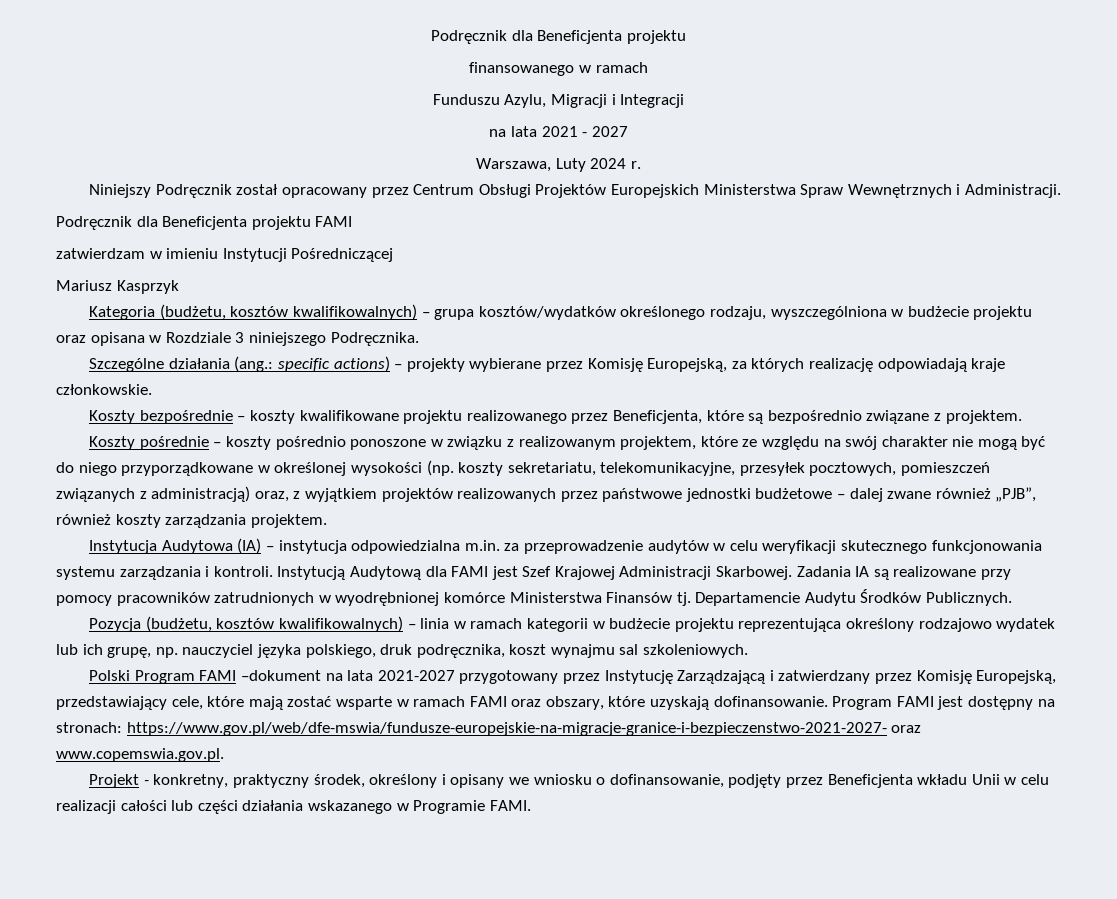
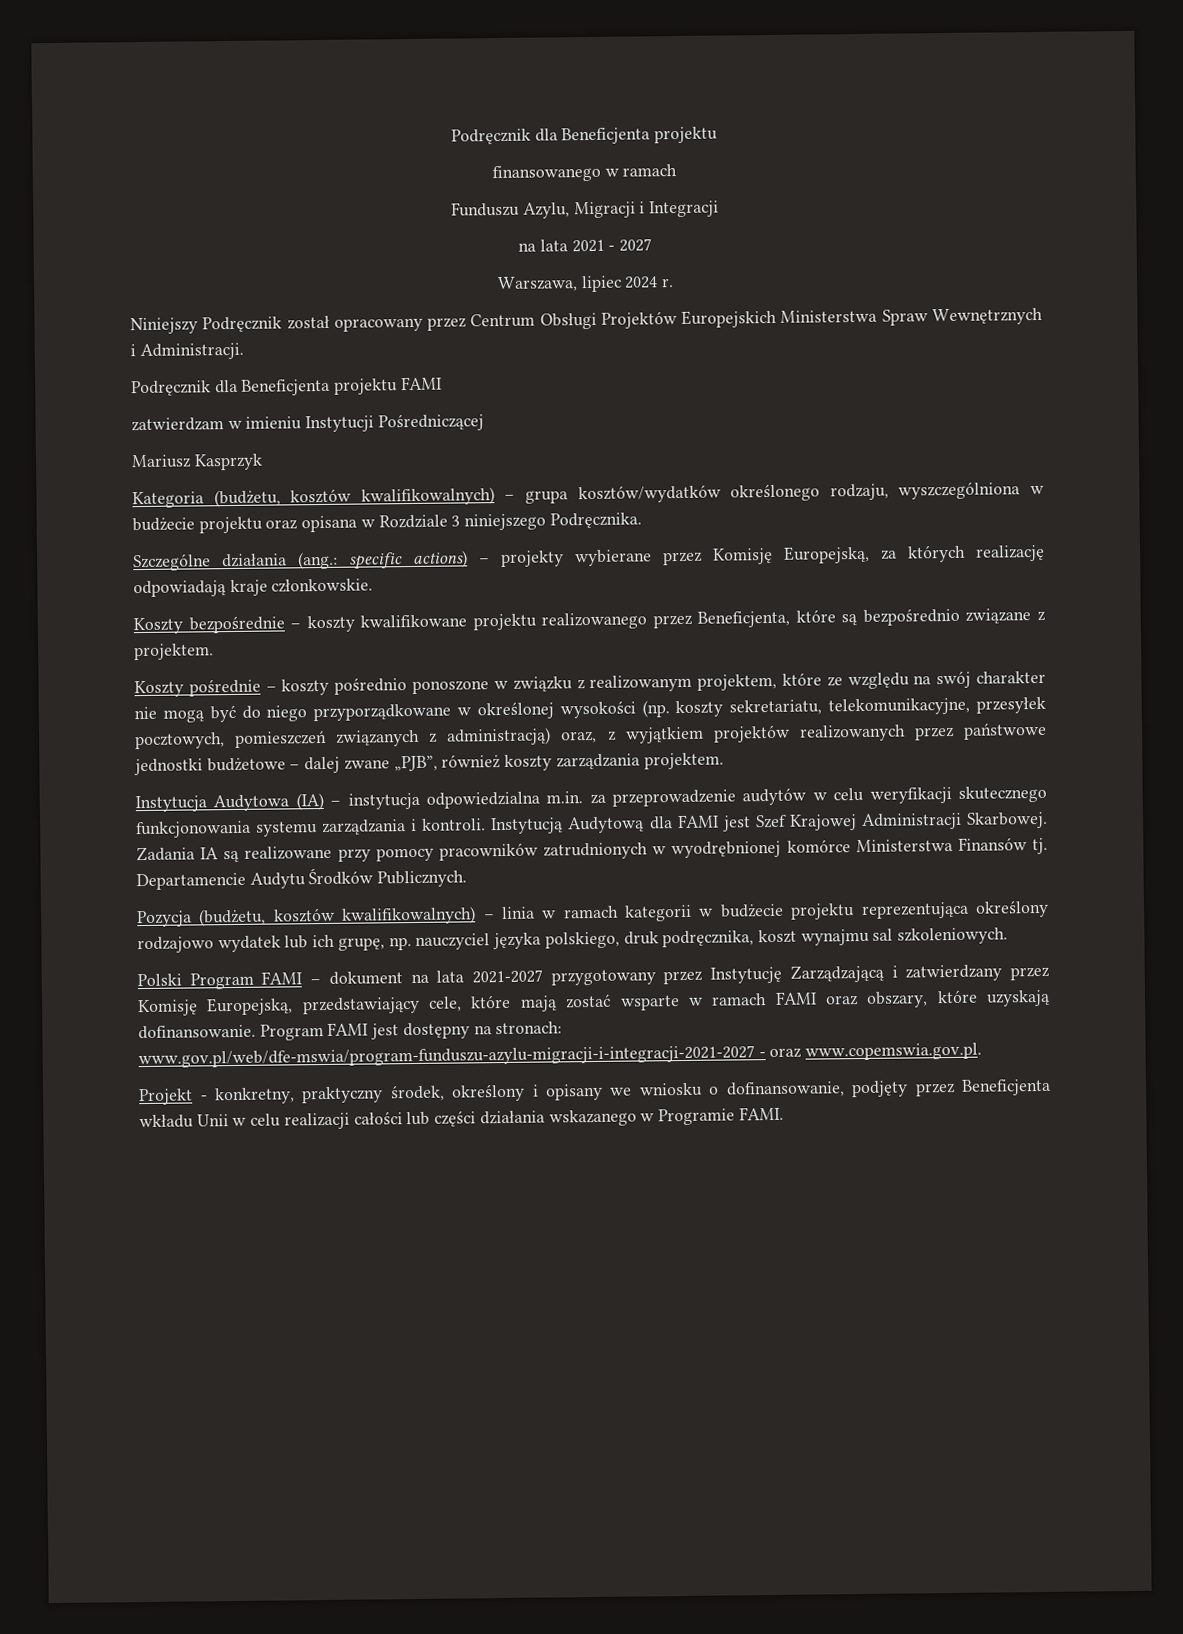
[555,158,586,172] Luty -> [580,275,622,293] lipiec
[935,488,991,499] również -> (390, 764) none
[241,670,322,681] –dokument -> [310,971,403,985] – dokument
[126,722,887,736] https://www.gov.pl/web/dfe-mswia/fundusze-europejskie-na-migracje-granice-i-bezpieczenstwo-2021-2027- -> [138,1045,766,1069] www.gov.pl/web/dfe-mswia/program-funduszu-azylu-migracji-i-integracji-2021-2027 -

